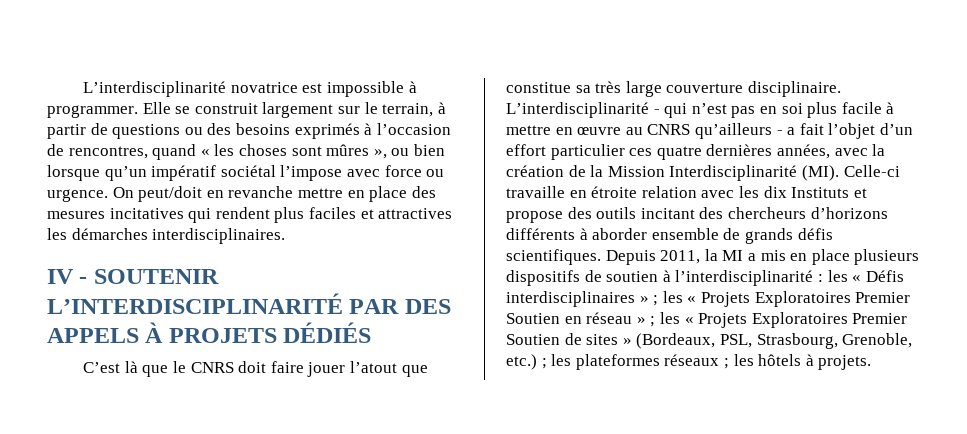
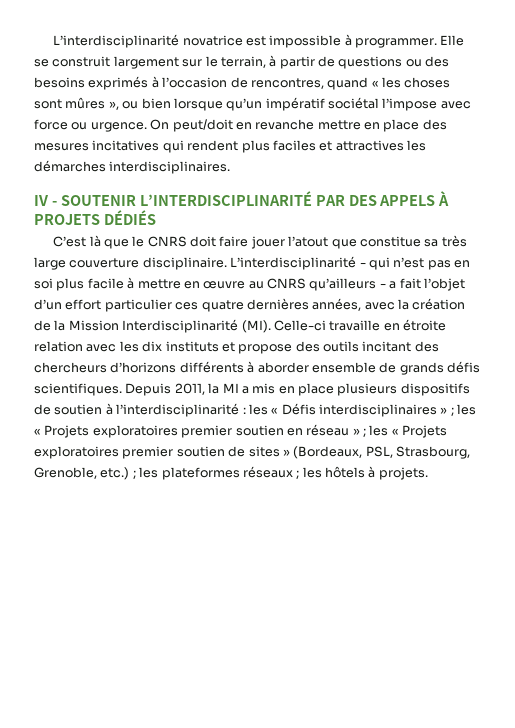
[791,187,850,198] Instituts -> [165,341,219,352] instituts
[754,291,911,307] [506,313,560,324] Exploratoires Premier Soutien -> [92,425,284,438] exploratoires premier soutien
[751,312,908,328] [506,334,560,345] Exploratoires Premier Soutien -> [34,446,225,459] exploratoires premier soutien

